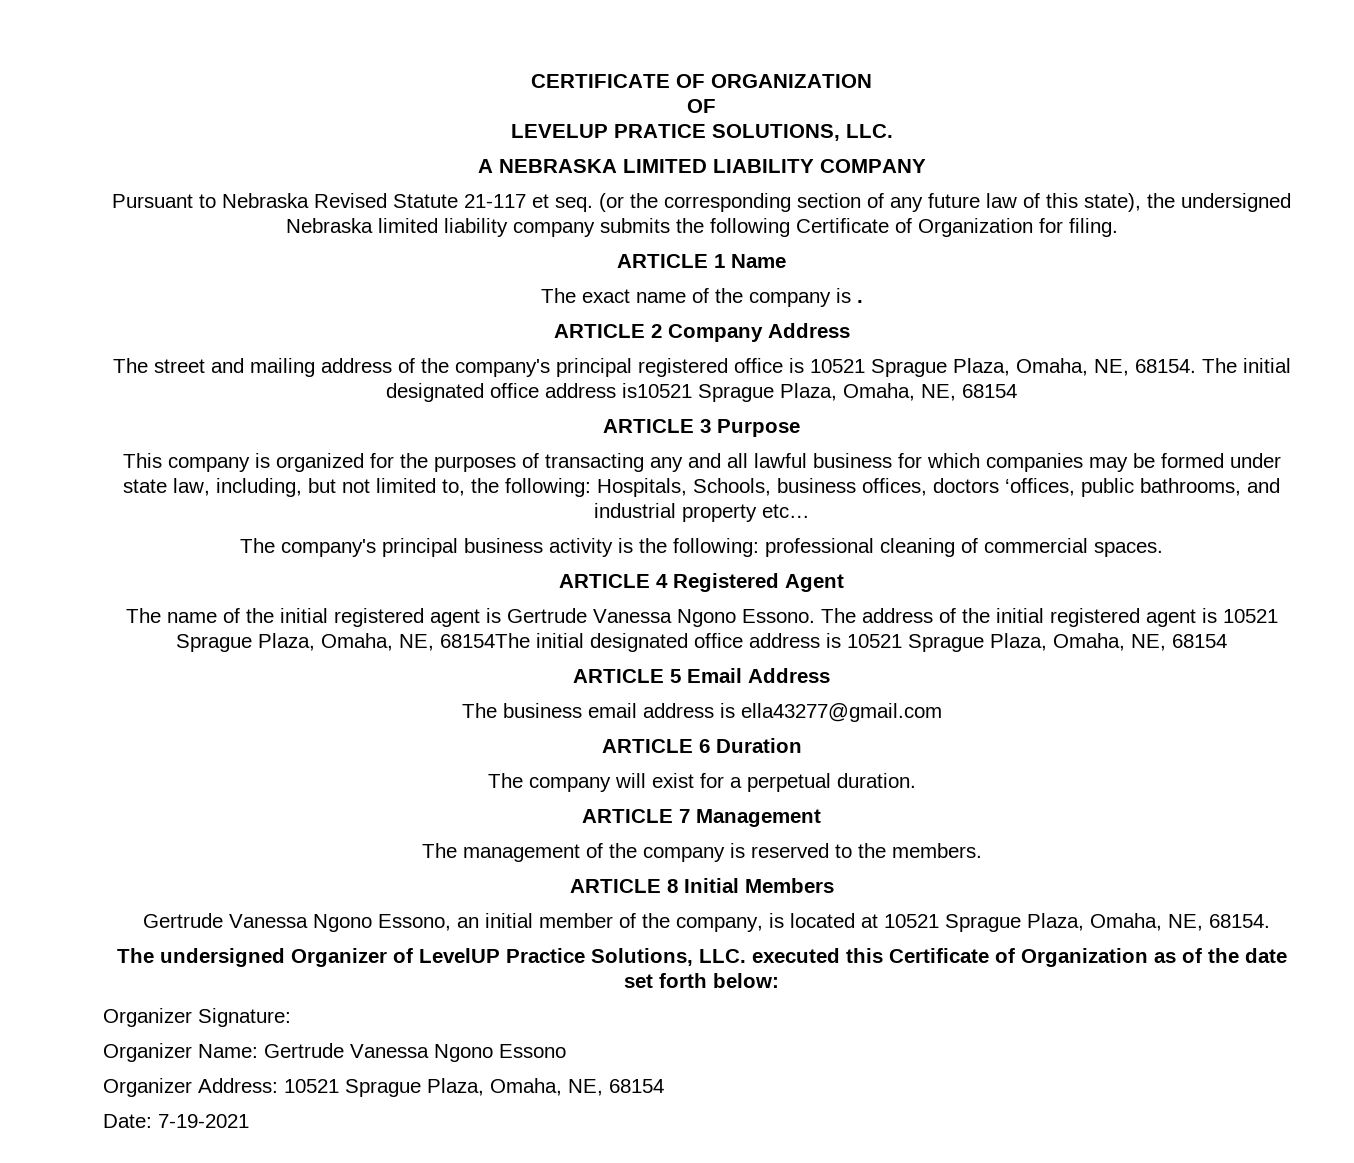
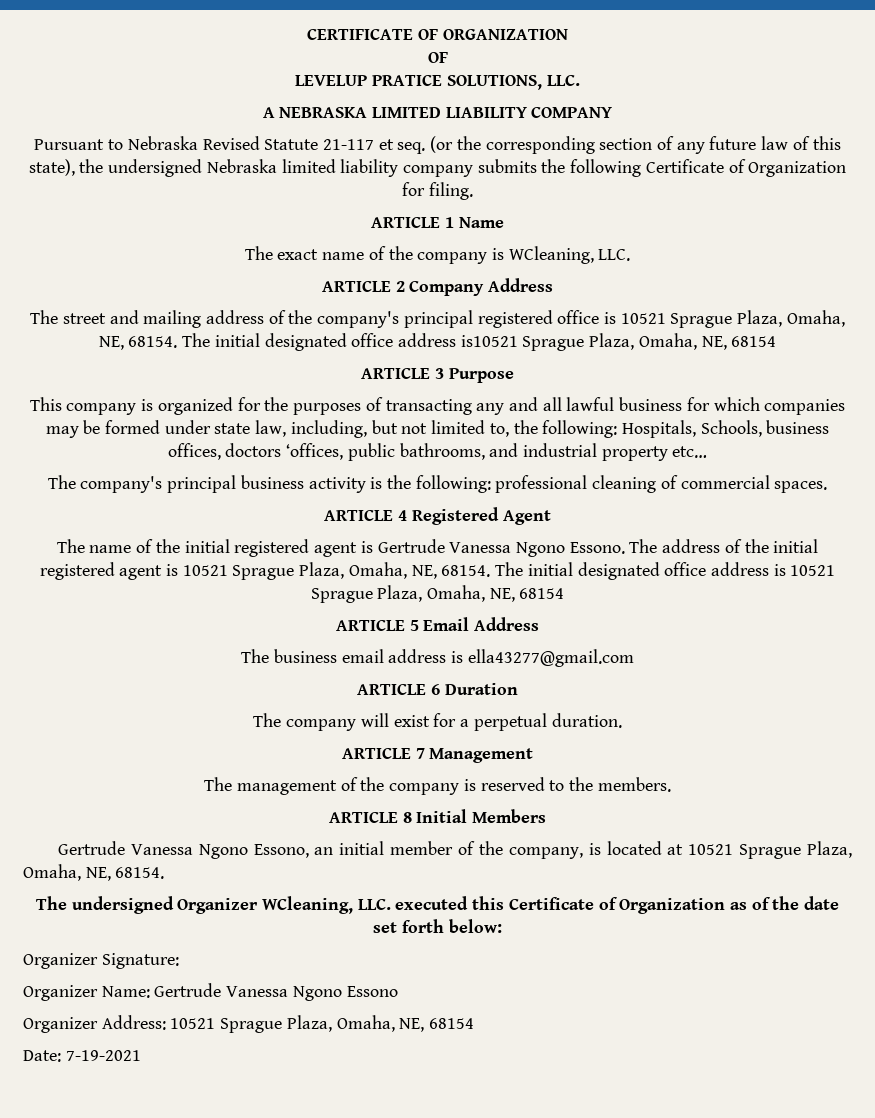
[856,300,863,303] . -> [508,246,631,264] WCleaning, LLC.
[440,633,530,648] 68154The -> [441,562,524,577] 68154. The
[392,948,693,966] of LevelUP Practice Solutions, -> [261,896,353,914] WCleaning,

